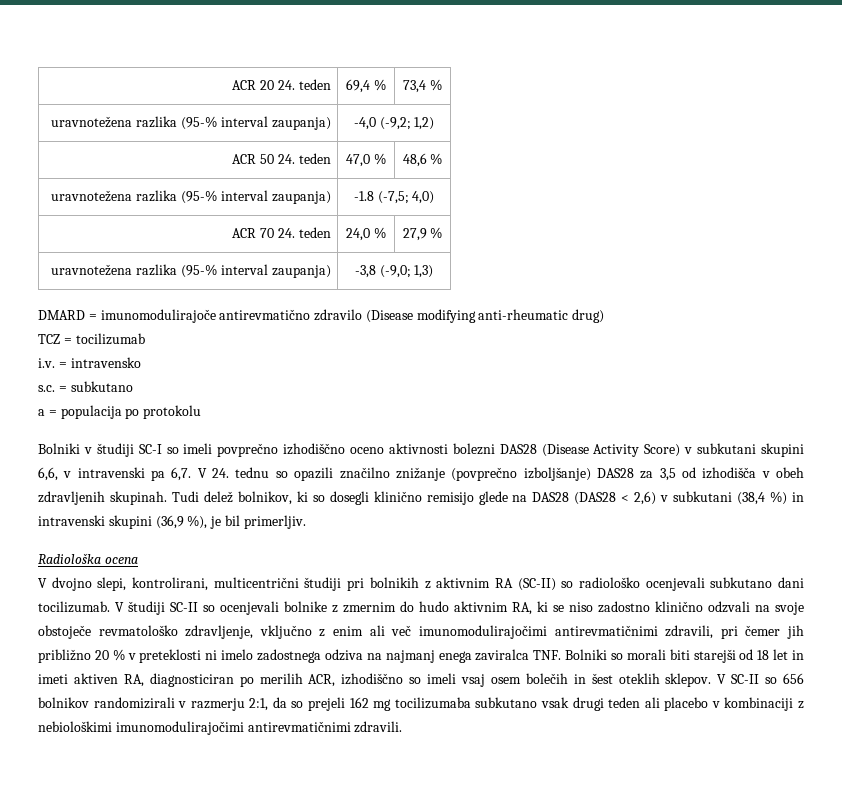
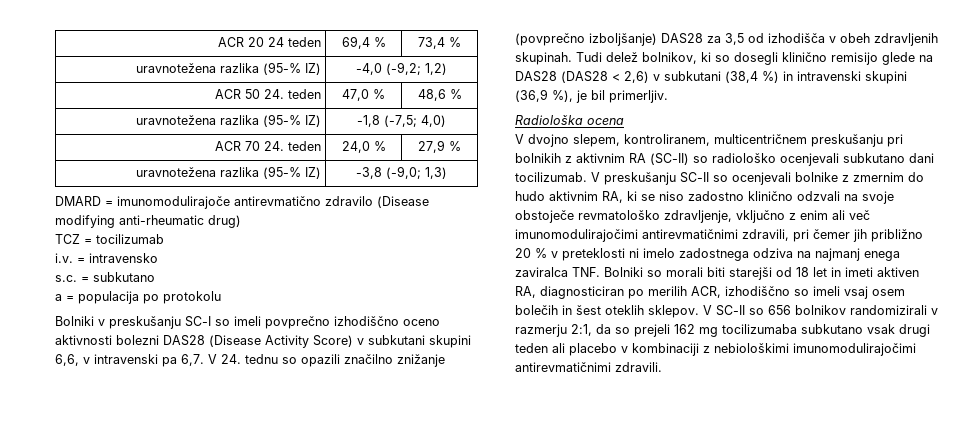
[277,80,295,90] 24. -> [267,37,284,47] 24
[220,116,331,130] interval zaupanja) -> [304,63,321,75] IZ)
[220,190,331,204] [353,191,374,201] interval zaupanja) | -1.8 -> [304,115,321,127] [357,115,380,127] IZ) | -1,8
[220,264,331,278] interval zaupanja) -> [304,167,321,179] IZ)
[96,443,134,457] študiji -> [109,316,181,329] preskušanju
[97,577,342,591] slepi, kontrolirani, multicentrični študiji -> [573,134,883,147] slepem, kontroliranem, multicentričnem preskušanju
[128,601,165,615] študiji -> [604,172,676,185] preskušanju

